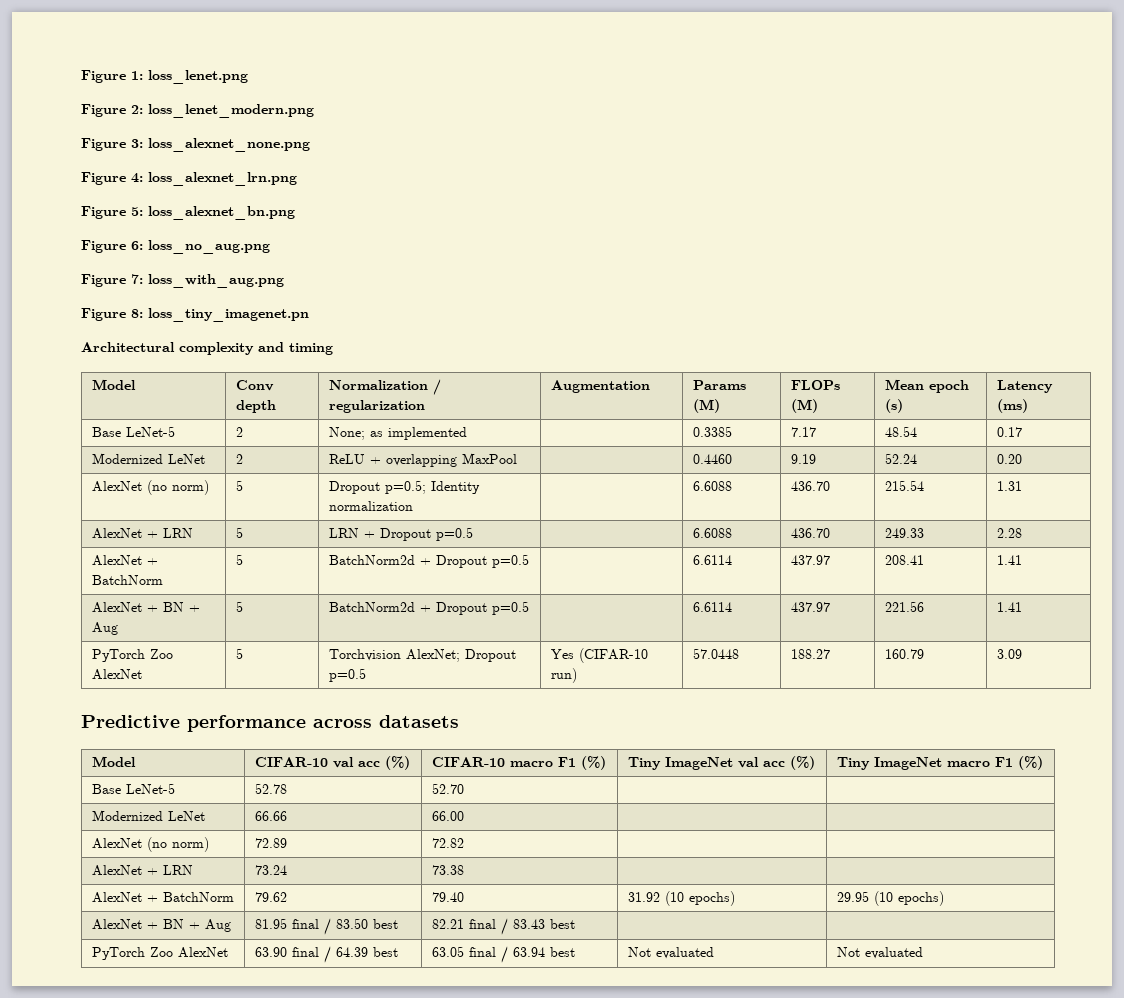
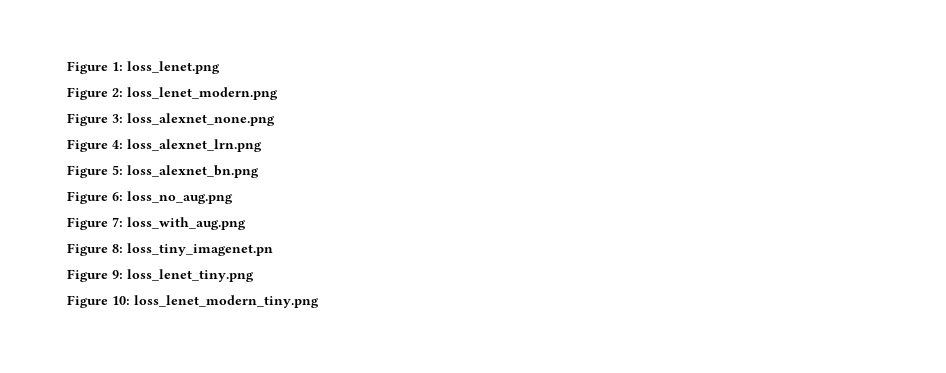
[81,342,333,355] [91,379,136,390] [235,380,274,391] [235,400,276,413] [328,379,441,395] [328,400,425,413] [550,380,650,393] [692,380,746,390] [692,399,720,413] [790,380,840,390] [790,399,818,413] [884,379,969,393] [884,399,903,413] [996,380,1053,393] [996,399,1028,413] [91,426,175,437] [235,427,243,437] [328,427,467,440] [692,426,732,437] [790,427,816,437] [884,426,917,437] [996,427,1022,437] [91,453,205,464] [235,454,243,464] [328,453,517,467] [692,454,732,464] [790,454,816,464] [884,453,917,464] [996,454,1022,464] [91,480,209,495] [235,480,243,491] [328,480,480,494] [328,501,413,511] [692,481,732,491] [790,481,830,491] [884,480,924,491] [996,481,1022,491] [91,528,193,539] [235,527,243,538] [328,527,473,541] [692,528,732,538] [790,528,830,538] [884,528,924,538] [996,528,1022,538] [91,555,158,566] [91,575,163,585] [235,554,243,565] [328,554,529,568] [692,555,732,565] [790,555,830,565] [884,555,924,565] [996,555,1022,565] [91,602,200,613] [91,622,118,635] [235,601,243,612] [328,601,529,615] [692,602,732,612] [790,602,830,612] [884,601,924,612] [996,602,1022,612] [91,649,173,662] [91,669,142,680] [235,648,243,659] [328,649,516,662] [328,668,366,682] [550,648,648,663] [550,668,577,683] [692,648,739,659] [790,649,830,659] [884,649,924,659] [996,649,1022,659] [81,715,459,732] [91,756,136,767] [254,756,410,770] [431,756,606,770] [627,756,815,770] [836,756,1043,770] [91,783,175,794] [254,783,287,794] [431,783,464,794] [91,810,205,821] [254,811,287,821] [431,811,464,821] [91,837,209,852] [254,838,287,848] [431,838,464,848] [91,865,193,876] [254,865,287,875] [431,865,464,875] [91,892,234,903] [254,892,287,902] [431,892,464,902] [627,891,735,906] [836,891,944,906] [91,919,231,932] [254,918,398,935] [431,918,575,935] [91,947,228,960] [254,946,398,963] [431,946,575,963] [627,947,714,959] [836,947,923,959] Architectural complexity and timing // Model | Conv depth | Normalization / regularization | Augmentation | Params (M) | FLOPs (M) | Mean epoch (s) | Latency (ms) // Base LeNet-5 | 2 | None; as implemented | | 0.3385 | 7.17 | 48.54 | 0.17 // Modernized LeNet | 2 | ReLU + overlapping MaxPool | | 0.4460 | 9.19 | 52.24 | 0.20 // AlexNet (no norm) | 5 | Dropout p=0.5; Identity normalization | | 6.6088 | 436.70 | 215.54 | 1.31 // AlexNet + LRN | 5 | LRN + Dropout p=0.5 | | 6.6088 | 436.70 | 249.33 | 2.28 // AlexNet + BatchNorm | 5 | BatchNorm2d + Dropout p=0.5 | | 6.6114 | 437.97 | 208.41 | 1.41 // AlexNet + BN + Aug | 5 | BatchNorm2d + Dropout p=0.5 | | 6.6114 | 437.97 | 221.56 | 1.41 // PyTorch Zoo AlexNet | 5 | Torchvision AlexNet; Dropout p=0.5 | Yes (CIFAR-10 run) | 57.0448 | 188.27 | 160.79 | 3.09 // Predictive performance across datasets // Model | CIFAR-10 val acc (%) | CIFAR-10 macro F1 (%) | Tiny ImageNet val acc (%) | Tiny ImageNet macro F1 (%) // Base LeNet-5 | 52.78 | 52.70 | | // Modernized LeNet | 66.66 | 66.00 | | // AlexNet (no norm) | 72.89 | 72.82 | | // AlexNet + LRN | 73.24 | 73.38 | | // AlexNet + BatchNorm | 79.62 | 79.40 | 31.92 (10 epochs) | 29.95 (10 epochs) // AlexNet + BN + Aug | 81.95 final / 83.50 best | 82.21 final / 83.43 best | | // PyTorch Zoo AlexNet | 63.90 final / 64.39 best | 63.05 final / 63.94 best | Not evaluated | Not evaluated -> [67,269,254,282] [67,295,319,308] Figure 9: loss_lenet_tiny.png // Figure 10: loss_lenet_modern_tiny.png

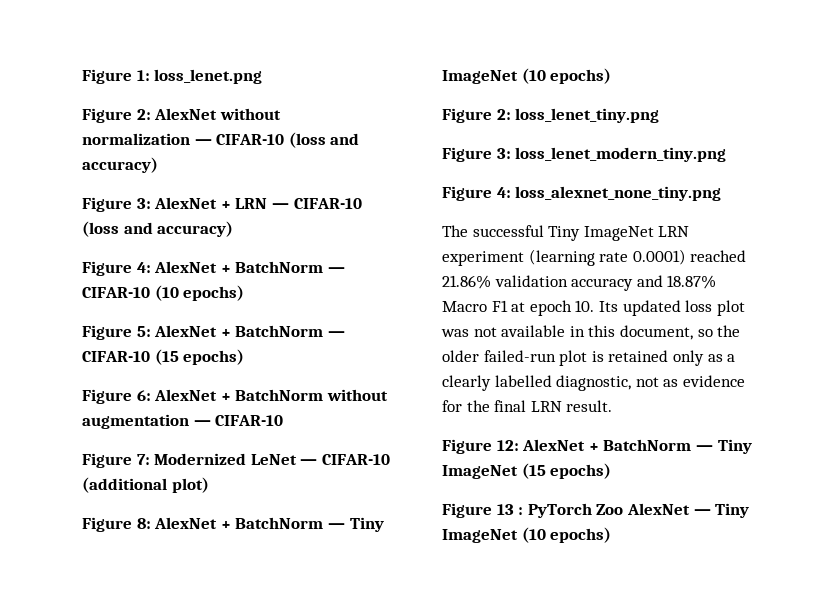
[127,87,278,100] [67,113,275,126] [67,139,262,152] [67,165,259,178] [67,191,233,204] [67,217,246,230] [67,243,273,256] [67,269,123,282] loss_lenet_modern.png // Figure 3: loss_alexnet_none.png // Figure 4: loss_alexnet_lrn.png // Figure 5: loss_alexnet_bn.png // Figure 6: loss_no_aug.png // Figure 7: loss_with_aug.png // Figure 8: loss_tiny_imagenet.pn // Figure 9: -> [154,108,281,120] [82,132,360,148] [82,157,158,173] [82,197,362,212] [82,221,234,237] [82,261,345,276] [82,285,245,301] [82,325,345,340] [82,349,245,365] [82,389,388,404] [82,414,284,429] [82,453,390,468] [82,477,209,493] [82,517,384,532] [442,68,612,84] [442,108,511,123] AlexNet without normalization — CIFAR-10 (loss and accuracy) // Figure 3: AlexNet + LRN — CIFAR-10 (loss and accuracy) // Figure 4: AlexNet + BatchNorm — CIFAR-10 (10 epochs) // Figure 5: AlexNet + BatchNorm — CIFAR-10 (15 epochs) // Figure 6: AlexNet + BatchNorm without augmentation — CIFAR-10 // Figure 7: Modernized LeNet — CIFAR-10 (additional plot) // Figure 8: AlexNet + BatchNorm — Tiny ImageNet (10 epochs) // Figure 2:
[112,296,130,305] 10: -> [496,148,511,159] 3:
(319, 301) none -> [442,186,722,201] [442,225,690,241] [442,249,747,266] [442,275,717,291] [442,300,745,316] [441,325,741,340] [442,350,736,366] [442,375,745,391] [442,400,613,412] [442,439,752,454] [442,463,612,479] [442,503,750,518] [442,527,612,543] // Figure 4: loss_alexnet_none_tiny.png // The successful Tiny ImageNet LRN experiment (learning rate 0.0001) reached 21.86% validation accuracy and 18.87% Macro F1 at epoch 10. Its updated loss plot was not available in this document, so the older failed-run plot is retained only as a clearly labelled diagnostic, not as evidence for the final LRN result. // Figure 12: AlexNet + BatchNorm — Tiny ImageNet (15 epochs) // Figure 13 : PyTorch Zoo AlexNet — Tiny ImageNet (10 epochs)

